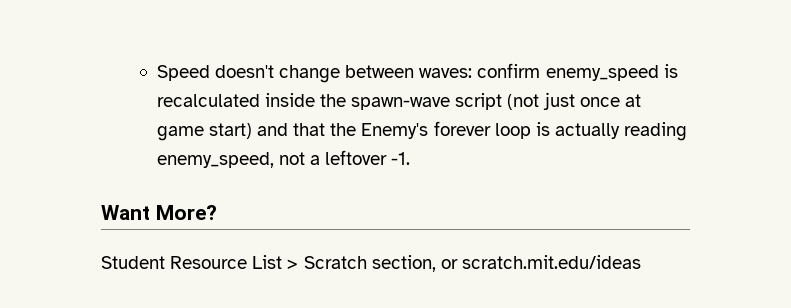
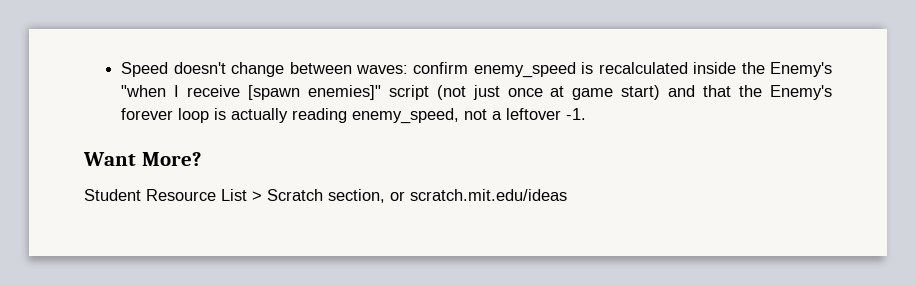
[351,97,451,110] spawn-wave -> [770,62,832,77] [121,85,381,100] Enemy's "when I receive [spawn enemies]"

